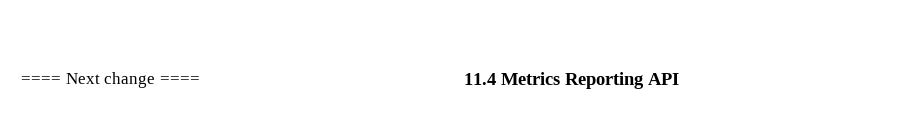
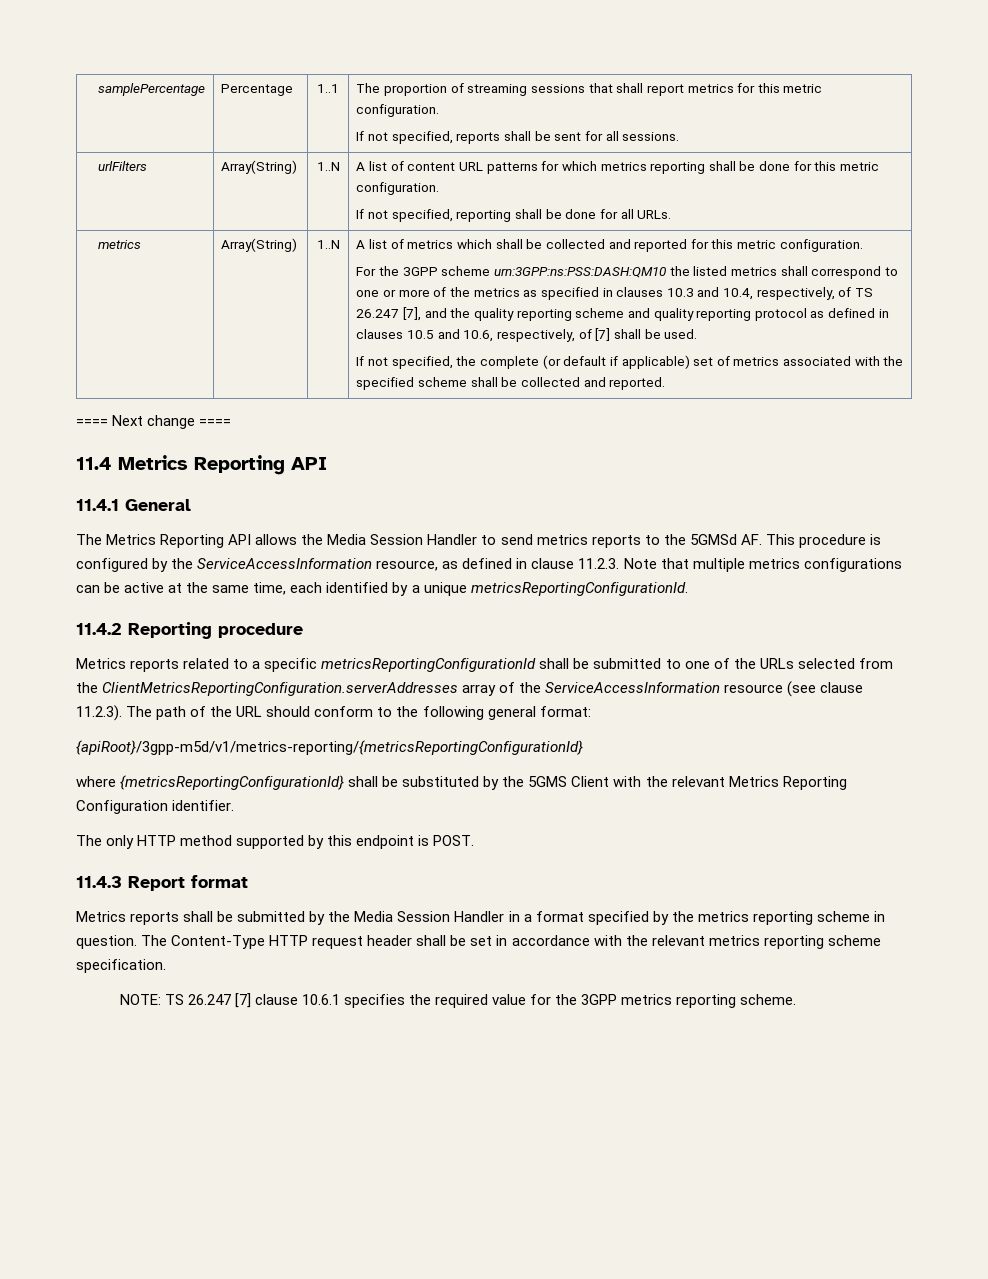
(21, 80) none -> [97,83,205,96] [221,84,294,96] [317,84,339,93] [356,83,823,96] [356,104,440,117] [356,131,680,144] [97,161,147,171] [221,160,298,174] [316,162,340,171] [356,161,880,174] [356,182,440,195] [356,209,672,222] [97,240,141,249] [221,238,298,252] [316,240,340,249] [356,239,863,252] [356,266,898,279] [356,287,874,300] [356,307,889,321] [356,328,698,342] [356,355,904,369] [356,377,666,390] samplePercentage | Percentage | 1..1 | The proportion of streaming sessions that shall report metrics for this metric configuration. // If not specified, reports shall be sent for all sessions. // urlFilters | Array(String) | 1..N | A list of content URL patterns for which metrics reporting shall be done for this metric configuration. // If not specified, reporting shall be done for all URLs. // metrics | Array(String) | 1..N | A list of metrics which shall be collected and reported for this metric configuration. // For the 3GPP scheme urn:3GPP:ns:PSS:DASH:QM10 the listed metrics shall correspond to one or more of the metrics as specified in clauses 10.3 and 10.4, respectively, of TS 26.247 [7], and the quality reporting scheme and quality reporting protocol as defined in clauses 10.5 and 10.6, respectively, of [7] shall be used. // If not specified, the complete (or default if applicable) set of metrics associated with the specified scheme shall be collected and reported. //
(679, 79) none -> [76,499,191,511] [76,534,881,548] [76,558,902,572] [76,582,688,596] [76,622,303,639] [76,658,893,672] [76,681,864,697] [76,705,591,721] [76,740,583,755] [76,775,847,790] [76,800,235,814] [76,835,475,849] [76,875,248,891] [76,911,885,925] [76,935,881,949] [76,959,166,973] [119,993,797,1008] // 11.4.1 General // The Metrics Reporting API allows the Media Session Handler to send metrics reports to the 5GMSd AF. This procedure is configured by the ServiceAccessInformation resource, as defined in clause 11.2.3. Note that multiple metrics configurations can be active at the same time, each identified by a unique metricsReportingConfigurationId. // 11.4.2 Reporting procedure // Metrics reports related to a specific metricsReportingConfigurationId shall be submitted to one of the URLs selected from the ClientMetricsReportingConfiguration.serverAddresses array of the ServiceAccessInformation resource (see clause 11.2.3). The path of the URL should conform to the following general format: // {apiRoot}/3gpp-m5d/v1/metrics-reporting/{metricsReportingConfigurationId} // where {metricsReportingConfigurationId} shall be substituted by the 5GMS Client with the relevant Metrics Reporting Configuration identifier. // The only HTTP method supported by this endpoint is POST. // 11.4.3 Report format // Metrics reports shall be submitted by the Media Session Handler in a format specified by the metrics reporting scheme in question. The Content-Type HTTP request header shall be set in accordance with the relevant metrics reporting scheme specification. // NOTE: TS 26.247 [7] clause 10.6.1 specifies the required value for the 3GPP metrics reporting scheme.

